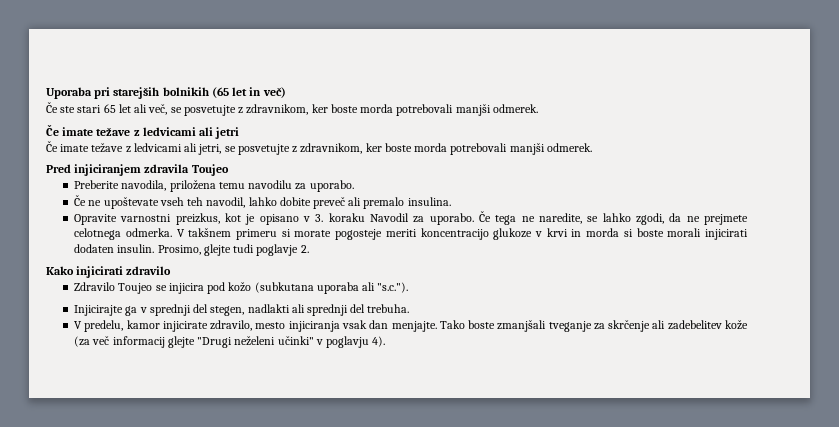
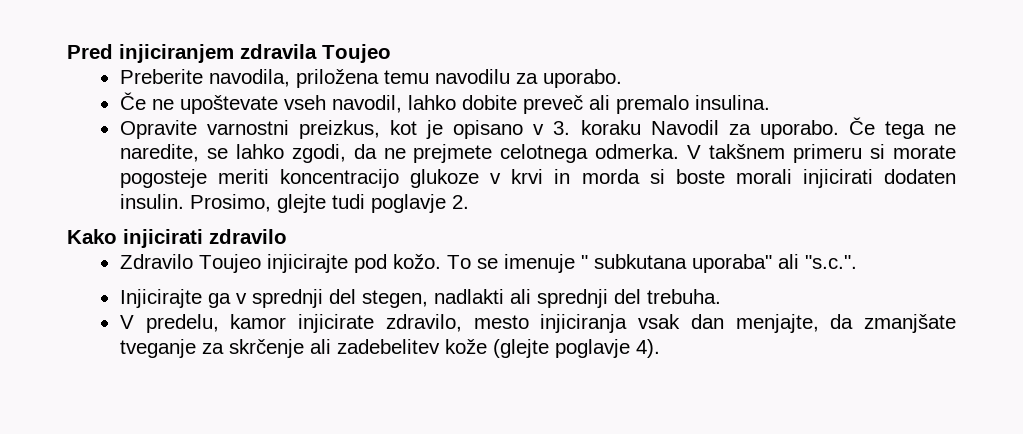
[46,87,286,99] [46,102,538,116] [46,124,240,139] [46,141,592,155] Uporaba pri starejših bolnikih (65 let in več) // Če ste stari 65 let ali več, se posvetujte z zdravnikom, ker boste morda potrebovali manjši odmerek. // Če imate težave z ledvicami ali jetri // Če imate težave z ledvicami ali jetri, se posvetujte z zdravnikom, ker boste morda potrebovali manjši odmerek. // -> (67, 51) none
[187,197,204,206] teh -> (326, 102) none
[155,282,409,294] se injicira pod kožo (subkutana uporaba ali "s.c."). -> [266,254,857,273] injicirajte pod kožo. To se imenuje " subkutana uporaba" ali "s.c.".
[391,320,547,332] menjajte. Tako boste zmanjšali -> [735,314,956,333] menjajte, da zmanjšate
[74,336,369,348] (za več informacij glejte "Drugi neželeni učinki" v poglavju -> [492,339,630,358] (glejte poglavje

